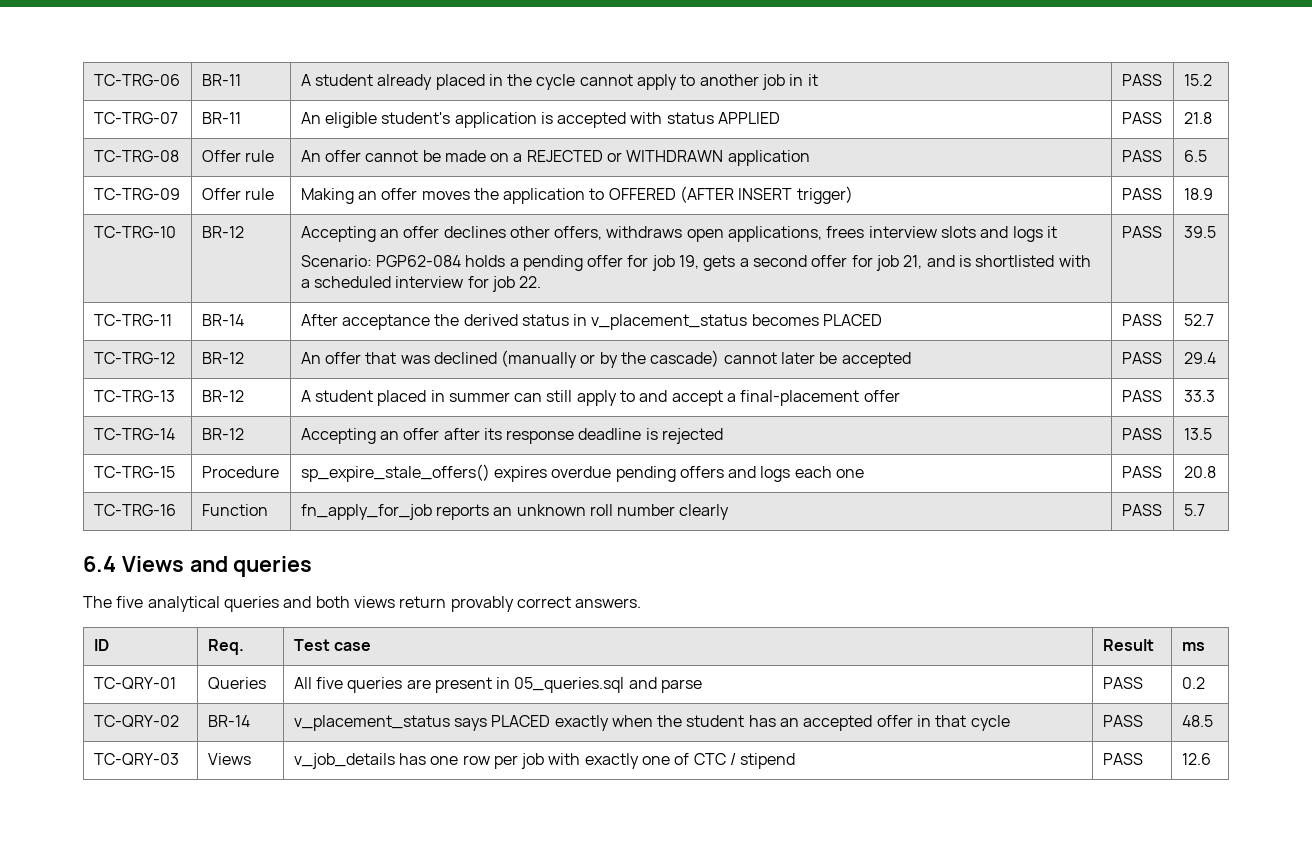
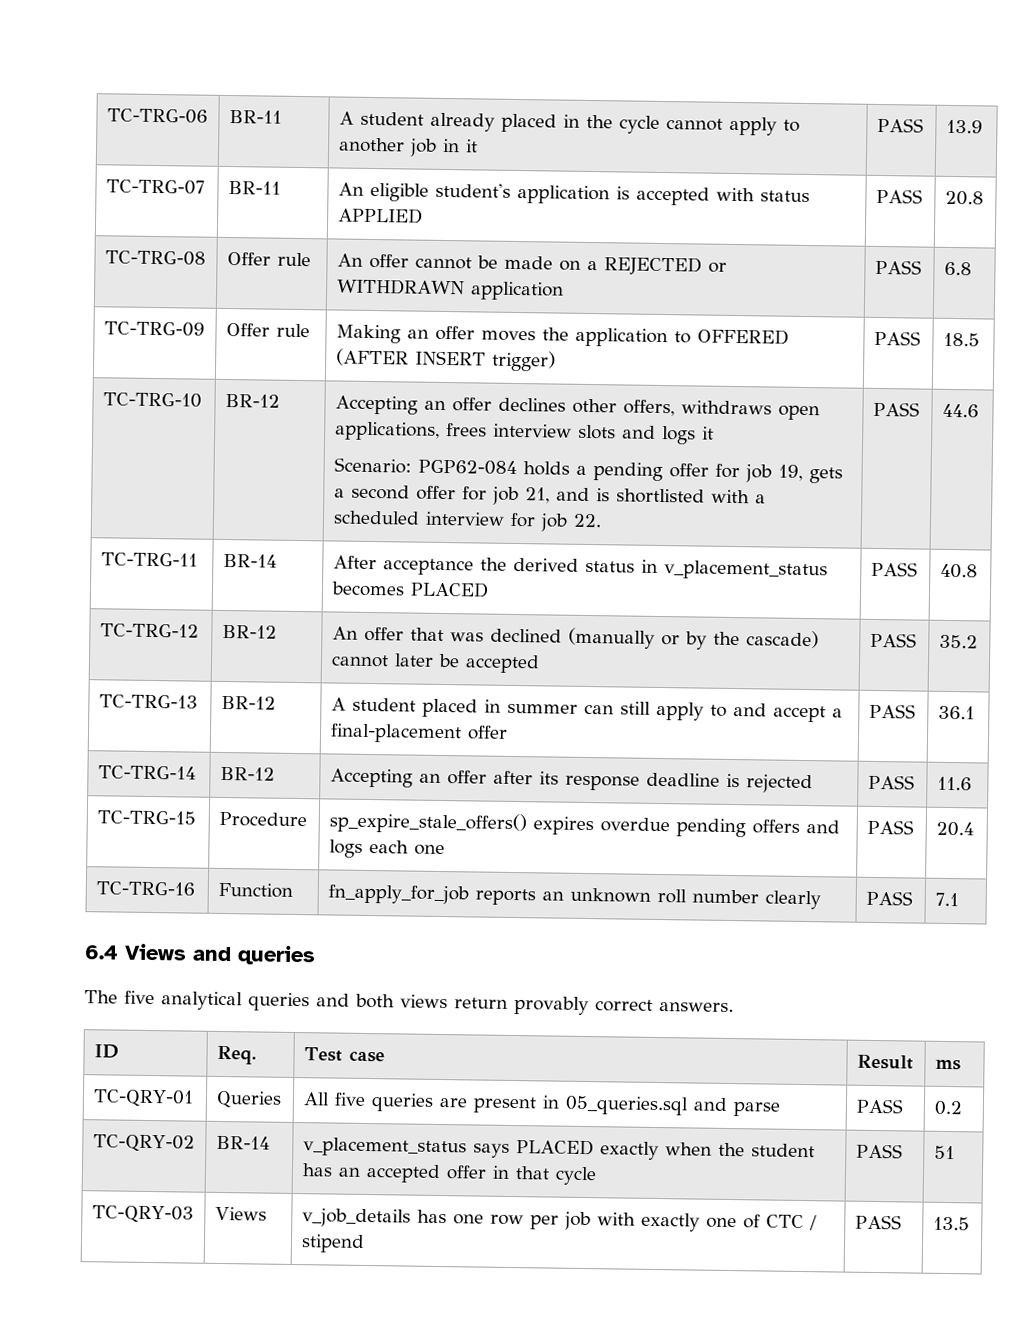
[1183,74,1212,86] 15.2 -> [945,119,983,134] 13.9
[1183,112,1212,124] 21.8 -> [944,190,984,206] 20.8
[1183,150,1207,162] 6.5 -> [943,261,972,276] 6.8
[1183,188,1213,200] 18.9 -> [942,332,980,347] 18.5
[1183,226,1216,238] 39.5 -> [941,403,979,418] 44.6
[1183,314,1214,326] 52.7 -> [939,563,978,579] 40.8
[1183,352,1216,364] 29.4 -> [938,634,978,649] 35.2
[1183,390,1215,402] 33.3 -> [937,705,975,720] 36.1
[1183,428,1212,440] 13.5 -> [936,776,972,791] 11.6
[1183,466,1216,478] 20.8 -> [935,821,974,837] 20.4
[1183,504,1205,516] 5.7 -> [934,892,959,907] 7.1
[1181,715,1213,727] 48.5 -> [933,1145,955,1160] 51
[1181,753,1211,765] 12.6 -> [932,1216,970,1231] 13.5

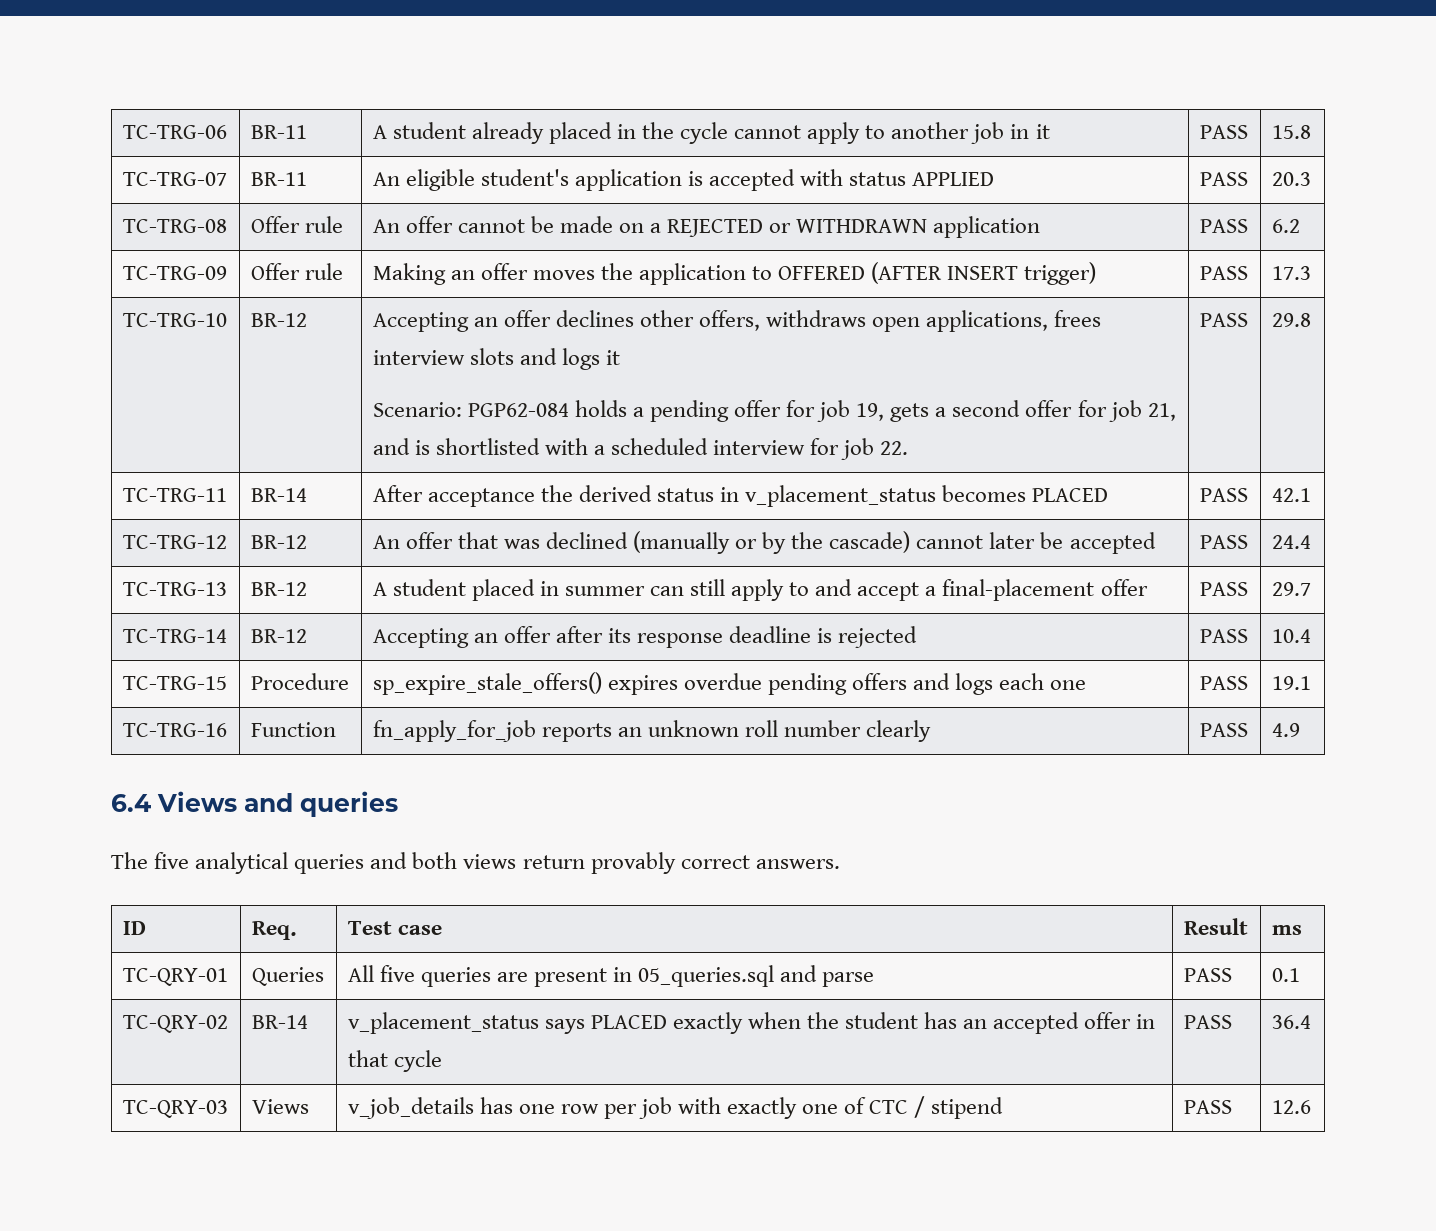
[945,119,983,134] 13.9 -> [1271,125,1311,139] 15.8
[944,190,984,206] 20.8 -> [1271,172,1311,186] 20.3
[943,261,972,276] 6.8 -> [1271,219,1300,233] 6.2
[942,332,980,347] 18.5 -> [1271,266,1311,280] 17.3
[941,403,979,418] 44.6 -> [1271,313,1311,327] 29.8
[939,563,978,579] 40.8 -> [1271,488,1311,502] 42.1
[938,634,978,649] 35.2 -> [1271,535,1311,549] 24.4
[937,705,975,720] 36.1 -> [1271,582,1311,596] 29.7
[936,776,972,791] 11.6 -> [1271,629,1311,643] 10.4
[935,821,974,837] 20.4 -> [1271,676,1311,690] 19.1
[934,892,959,907] 7.1 -> [1271,723,1300,737] 4.9
[933,1100,962,1116] 0.2 -> [1271,968,1300,982] 0.1
[933,1145,955,1160] 51 -> [1271,1015,1311,1029] 36.4
[932,1216,970,1231] 13.5 -> [1271,1100,1311,1114] 12.6

